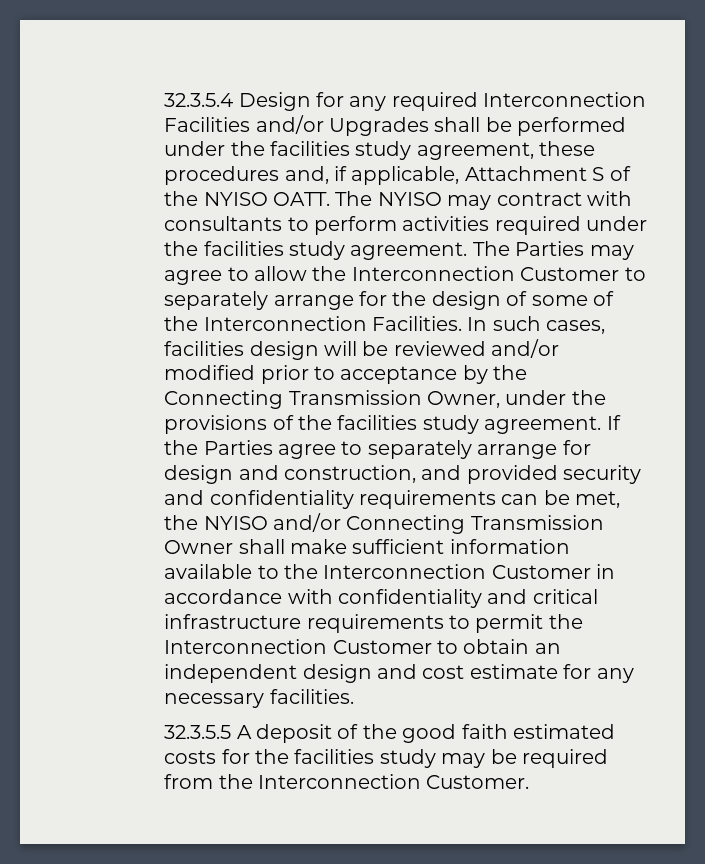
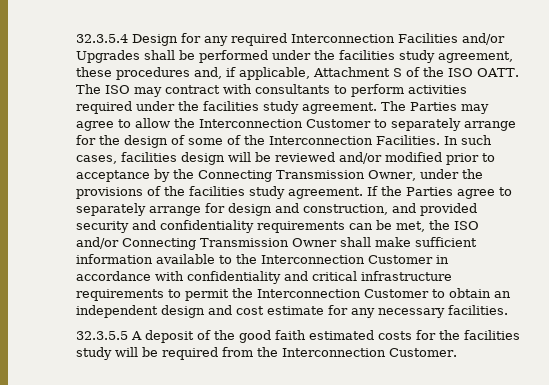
[203,192,268,206] NYISO -> [447,68,473,77] ISO
[377,192,442,206] NYISO -> [104,85,130,94] ISO
[203,516,268,530] NYISO -> [453,221,479,230] ISO
[441,753,486,768] may -> [114,347,138,357] will

